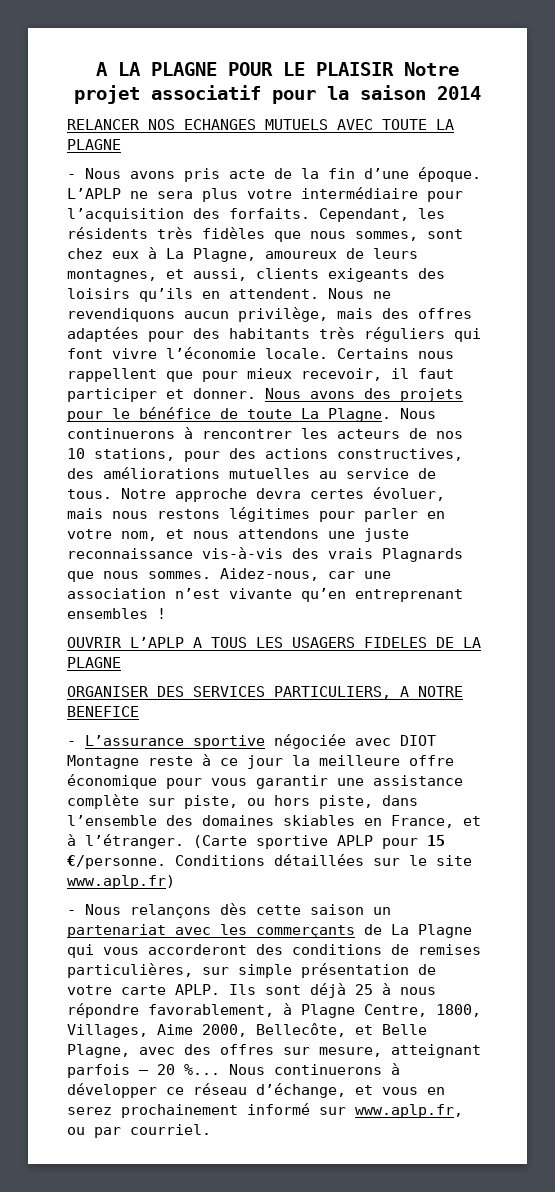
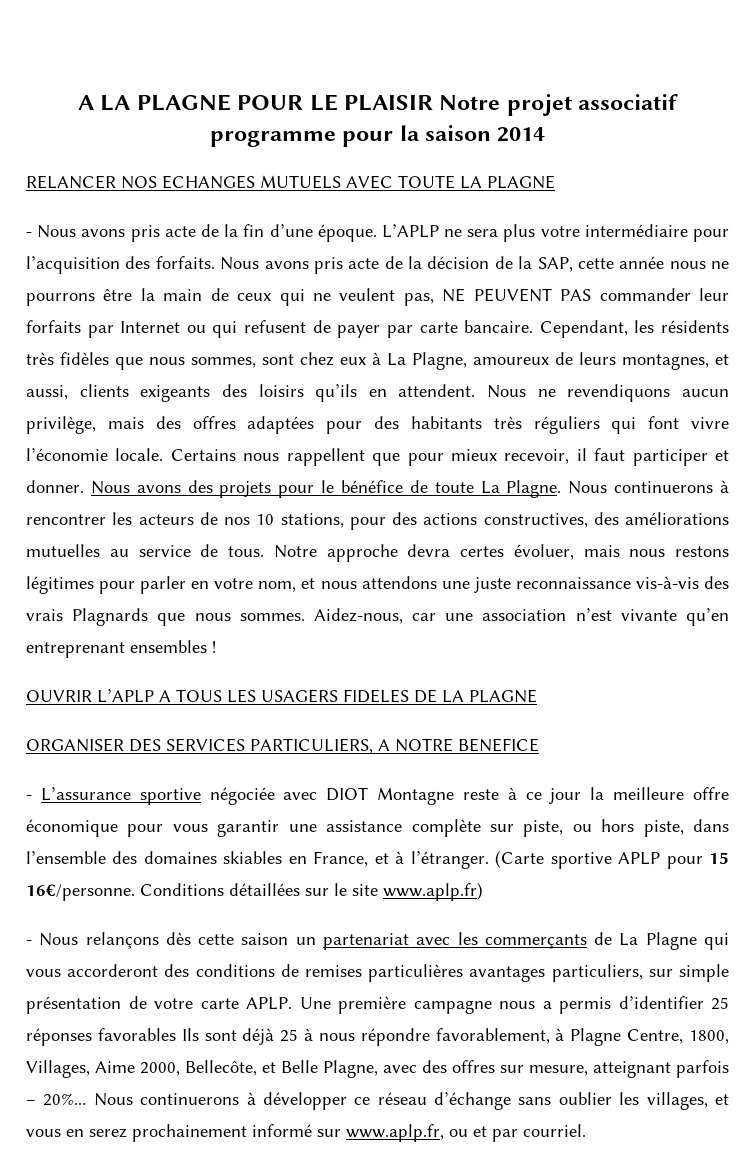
(261, 92) none -> [209,131,336,147] programme
(310, 213) none -> [220,256,729,274] [26,288,730,306] [26,320,534,338] Nous avons pris acte de la décision de la SAP, cette année nous ne pourrons être la main de ceux qui ne veulent pas, NE PEUVENT PAS commander leur forfaits par Internet ou qui refusent de payer par carte bancaire.
[67,855,166,869] €/personne. -> [26,884,135,901] 16€/personne.
[67,963,193,978] particulières, -> [368,964,643,982] particulières avantages particuliers,
(220, 989) none -> [299,996,729,1014] [26,1028,176,1046] Une première campagne nous a permis d’identifier 25 réponses favorables
[157,1064,220,1075] 20 %... -> [43,1093,87,1106] 20%...
[256,1083,346,1098] d’échange, -> [434,1092,708,1110] d’échange sans oublier les villages,
(85, 1131) none -> [473,1126,487,1137] et

